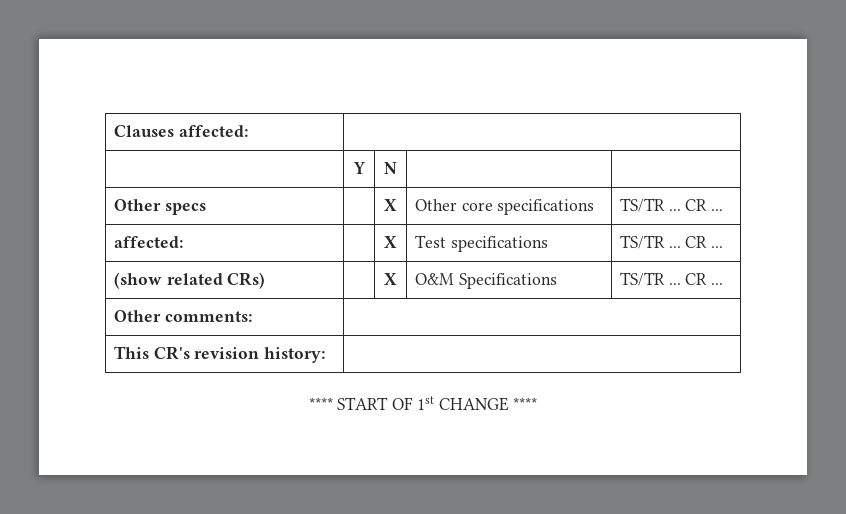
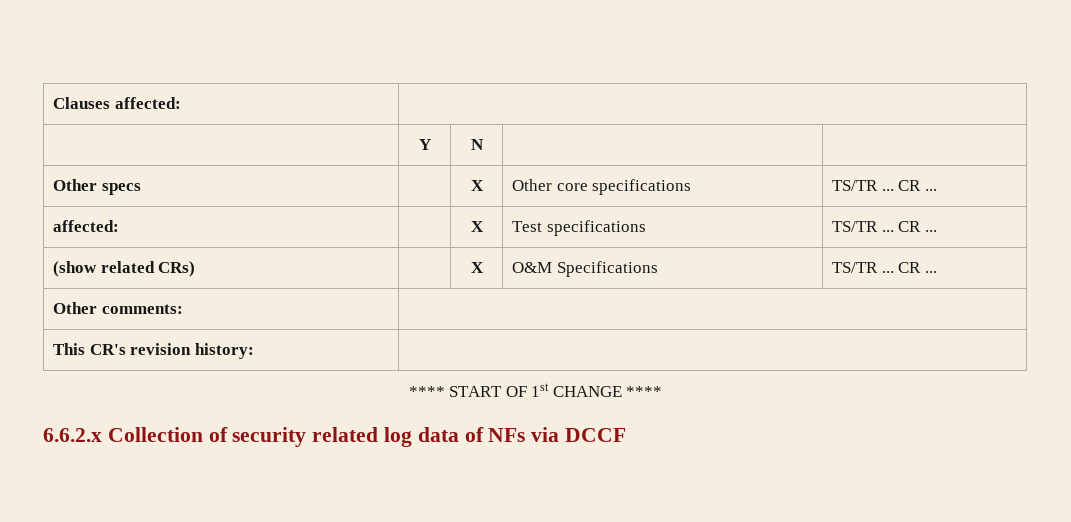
(538, 403) none -> [43,427,627,447] // 6.6.2.x Collection of security related log data of NFs via DCCF

